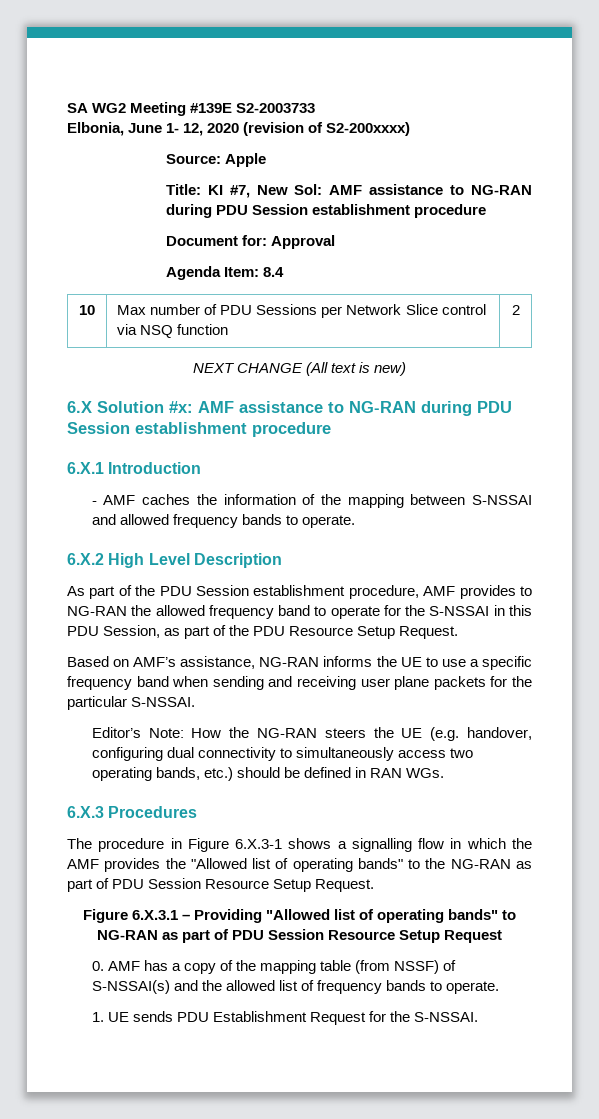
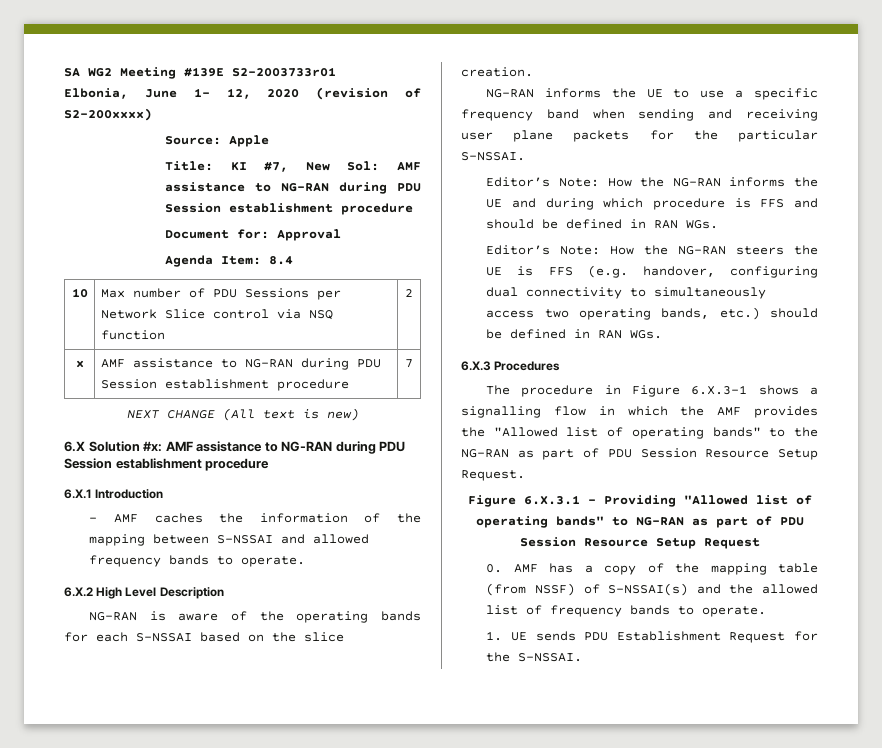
[236,103,316,113] S2-2003733 -> [232,67,336,77] S2-2003733r01
(520, 310) none -> [75,360,84,368] [100,358,381,370] [100,379,349,391] [405,359,413,368] // x | AMF assistance to NG-RAN during PDU Session establishment procedure | 7
[67,585,532,599] [67,605,532,619] [67,625,459,639] [67,656,256,669] As part of the PDU Session establishment procedure, AMF provides to NG-RAN the allowed frequency band to operate for the S-NSSAI in this PDU Session, as part of the PDU Resource Setup Request. // Based on AMF’s assistance, -> [88,611,421,623] [64,632,344,642] [461,67,533,77] NG-RAN is aware of the operating bands for each S-NSSAI based on the slice creation. //
(196, 702) none -> [486,177,818,187] [486,198,818,210] [486,219,719,229] // Editor’s Note: How the NG-RAN informs the UE and during which procedure is FFS and should be defined in RAN WGs.
(423, 733) none -> [517,266,573,276] is FFS

